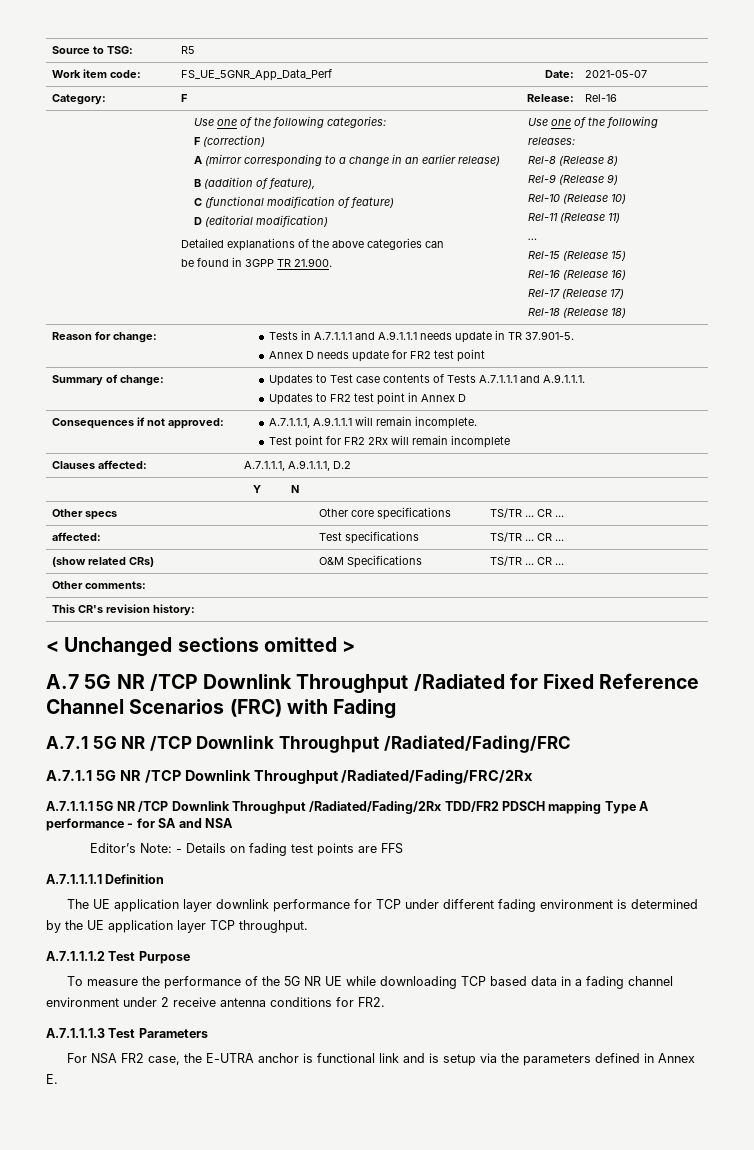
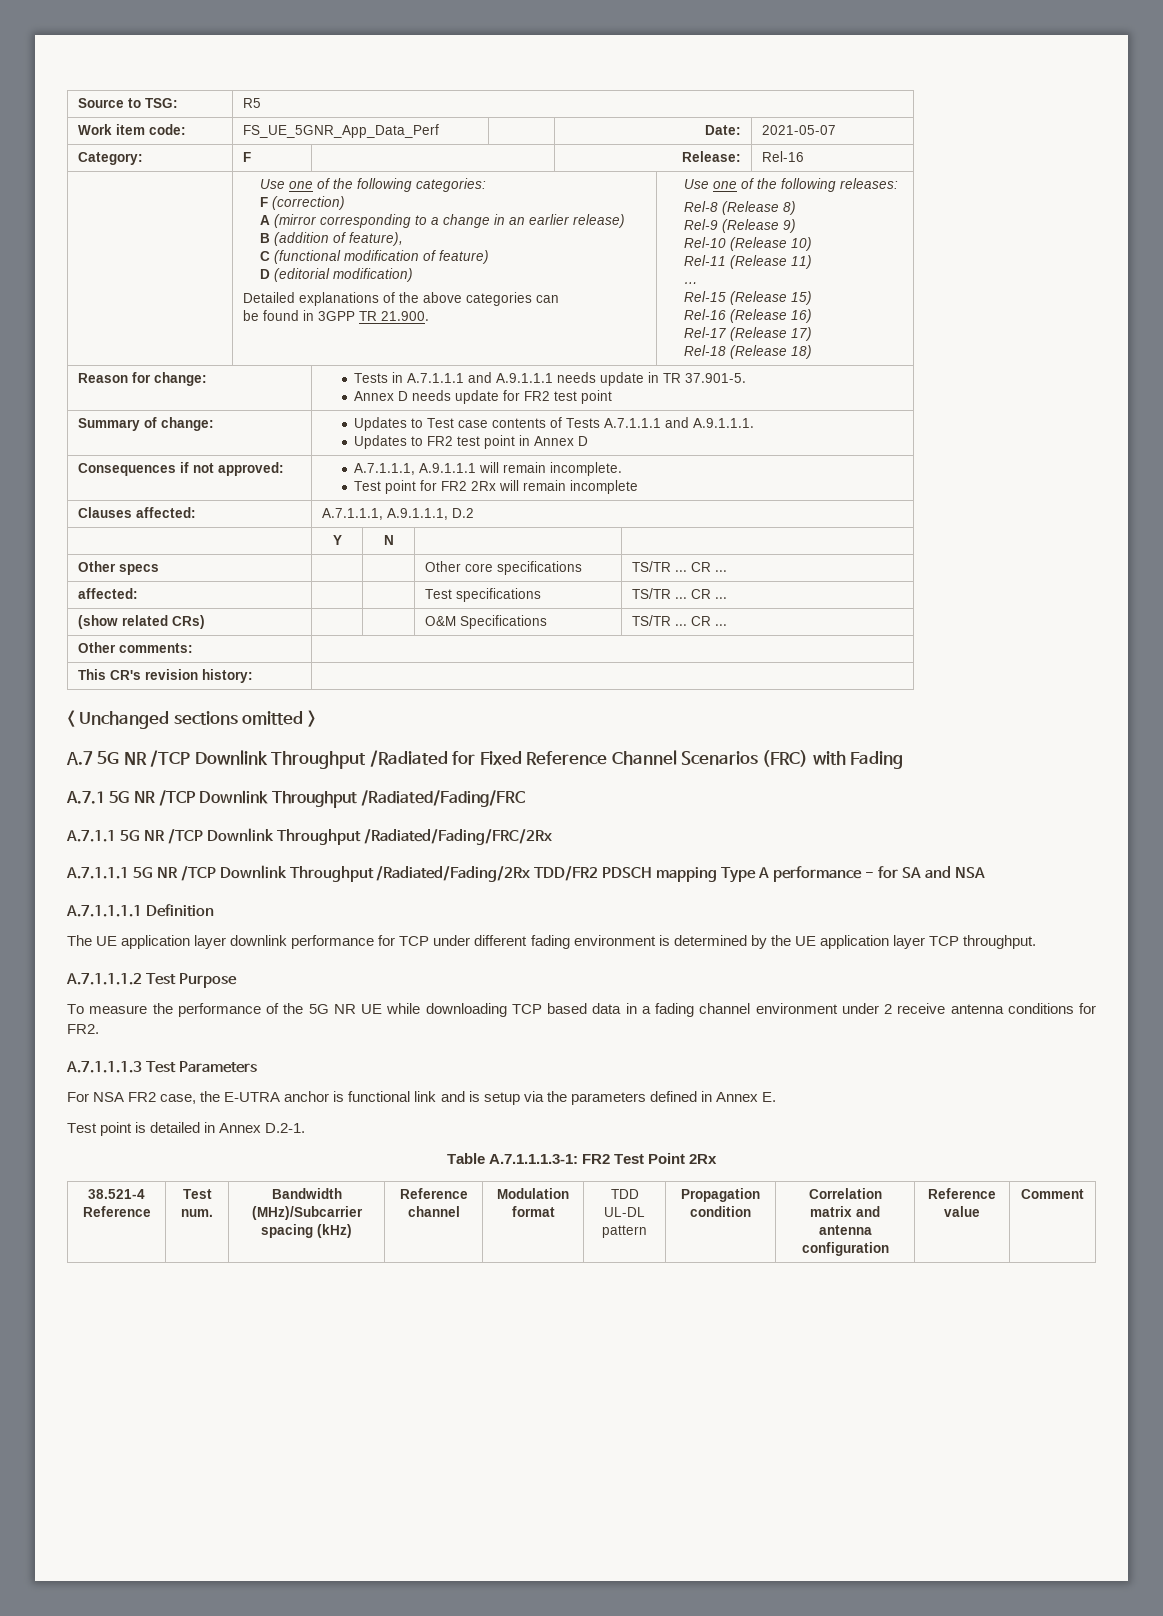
[90,843,404,856] // Editor’s Note: - Details on fading test points are FFS -> (985, 872) none
(58, 1079) none -> [67,1122,306,1136] [446,1153,718,1164] [88,1189,145,1199] [82,1206,151,1217] [182,1189,212,1199] [181,1209,213,1217] [271,1188,342,1199] [251,1206,363,1220] [261,1224,352,1238] [399,1188,468,1199] [407,1206,460,1217] [497,1188,569,1199] [511,1206,555,1217] [610,1189,639,1199] [604,1207,646,1217] [602,1225,648,1238] [681,1188,761,1202] [690,1206,752,1217] [808,1188,882,1199] [810,1206,881,1217] [818,1225,872,1235] [801,1242,889,1256] [928,1188,997,1199] [944,1206,981,1217] [1021,1189,1084,1199] // Test point is detailed in Annex D.2-1. // Table A.7.1.1.1.3-1: FR2 Test Point 2Rx // 38.521-4 Reference | Test num. | Bandwidth (MHz)/Subcarrier spacing (kHz) | Reference channel | Modulation format | TDD UL-DL pattern | Propagation condition | Correlation matrix and antenna configuration | Reference value | Comment

